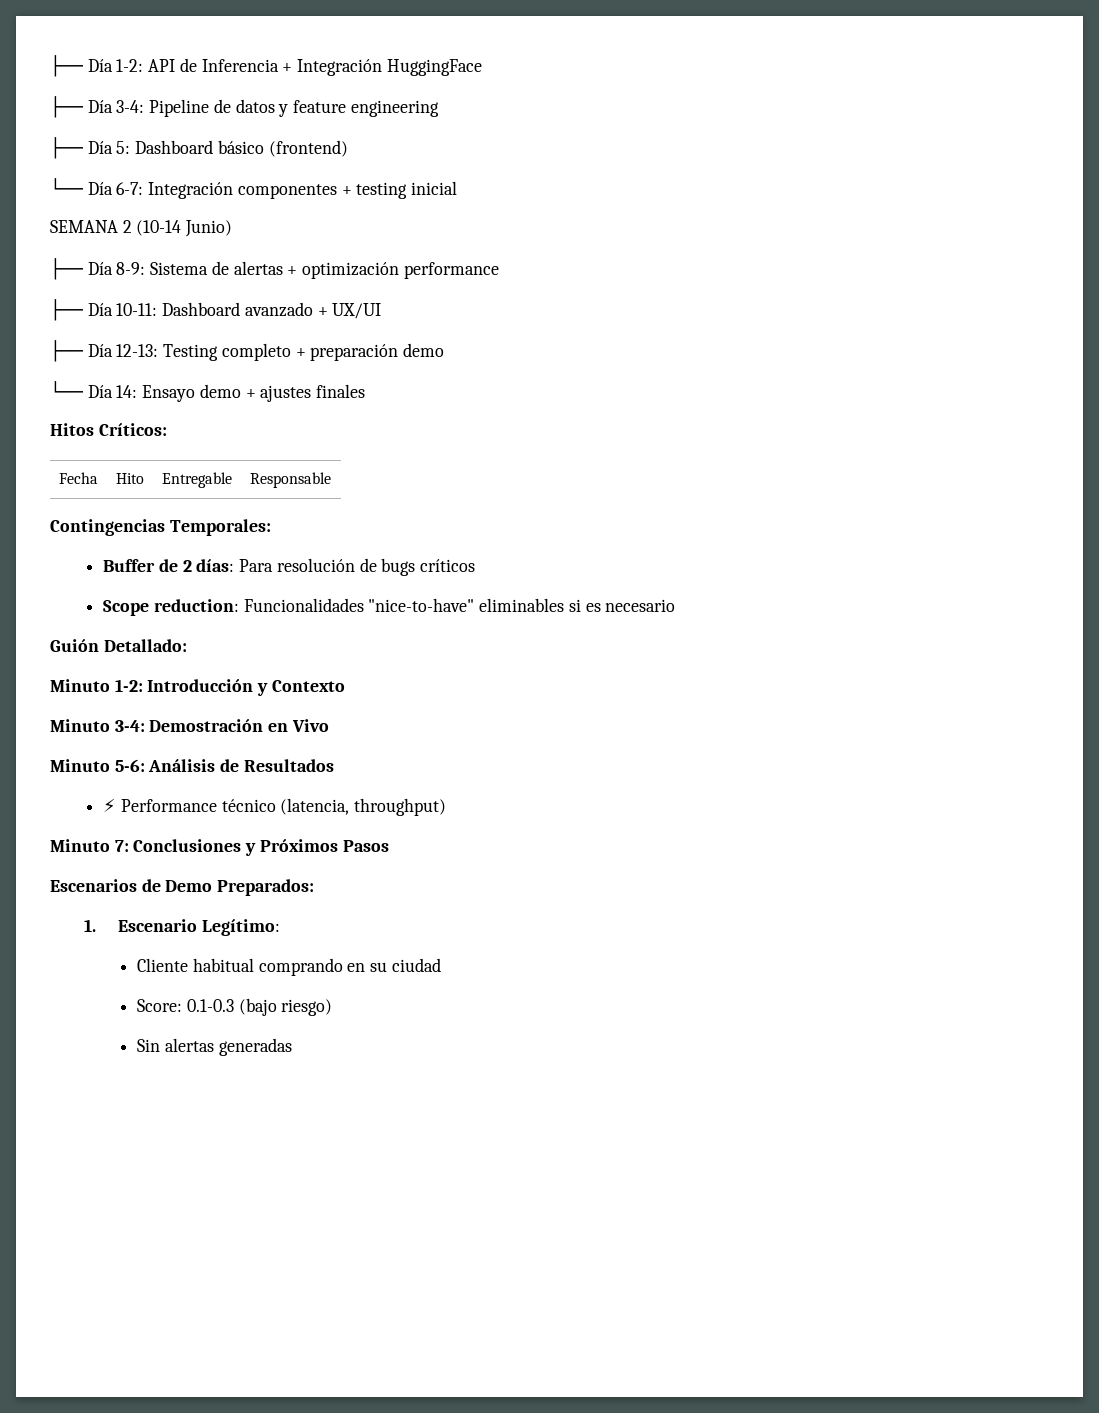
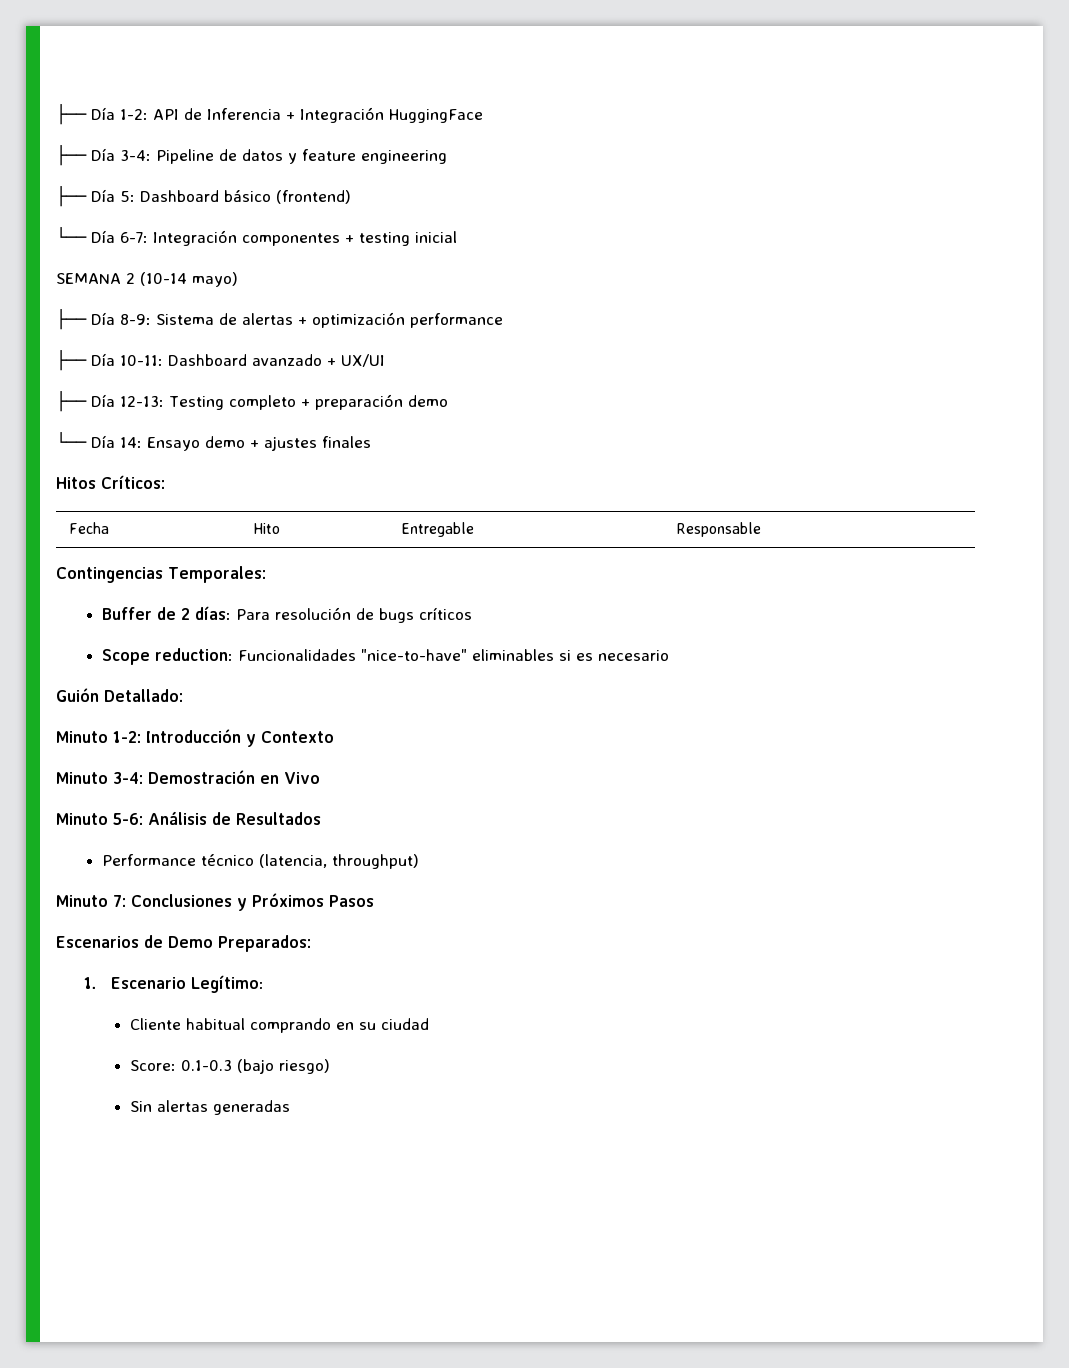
[185,220,233,237] Junio) -> [192,272,238,287] mayo)
[103,798,117,812] ⚡ -> (321, 818) none

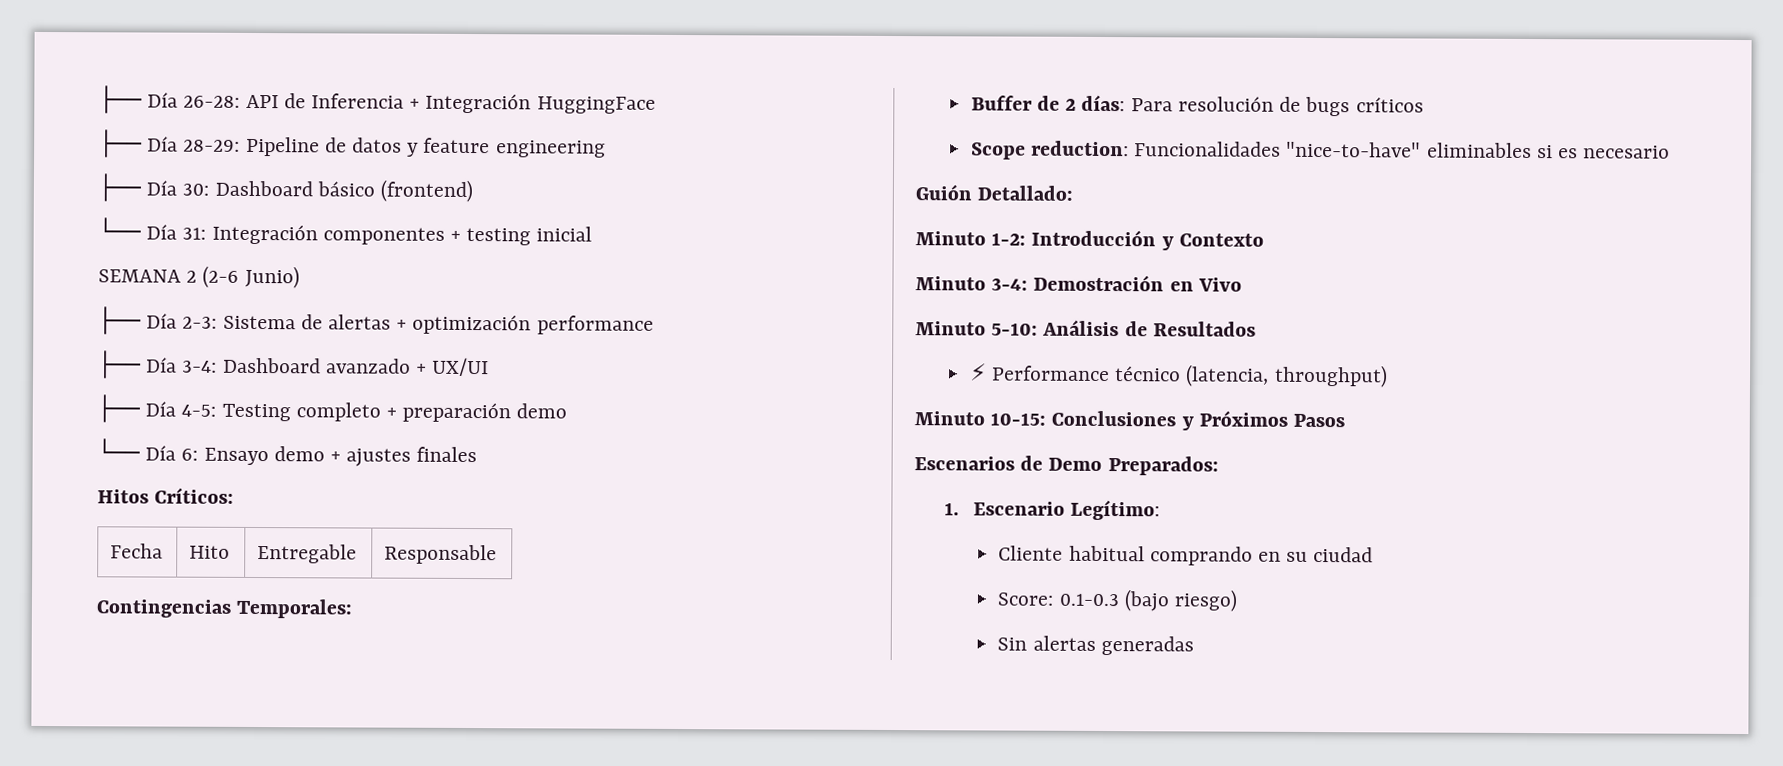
[56,104,148,125] ├── Día 1-2: -> [99,85,241,114] ├── Día 26-28:
[120,150,151,161] 3-4: -> [183,139,241,152] 28-29:
[120,191,135,202] 5: -> [182,183,210,196] 30:
[120,232,148,243] 6-7: -> [182,227,207,240] 31:
[140,272,238,287] [56,309,151,330] (10-14 mayo) // ├── Día 8-9: -> [202,265,300,289] [98,306,218,335] (2-6 Junio) // ├── Día 2-3:
[120,355,163,366] 10-11: -> [182,360,218,373] 3-4:
[120,396,164,407] 12-13: -> [181,404,217,417] 4-5:
[120,437,142,448] 14: -> [181,448,199,461] 6:
[113,813,143,825] 5-6: -> [991,322,1039,336] 5-10:
(321, 818) none -> [969,363,987,381] ⚡
[113,895,126,907] 7: -> [990,412,1047,426] 10-15:

